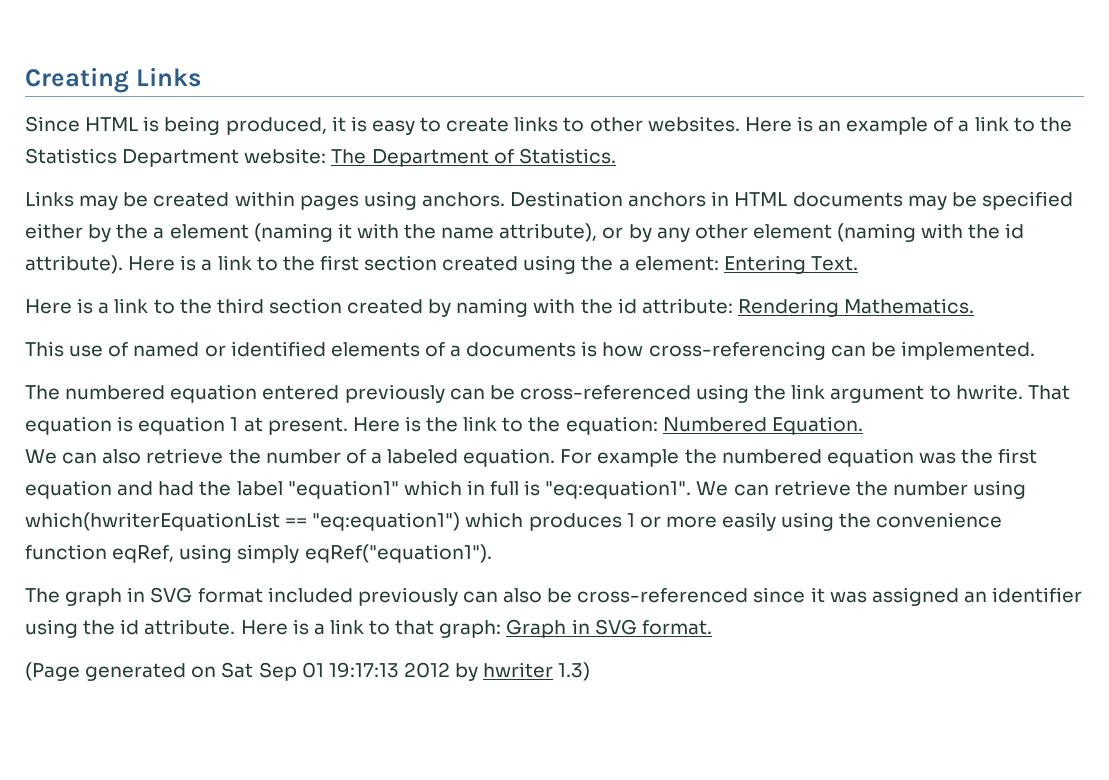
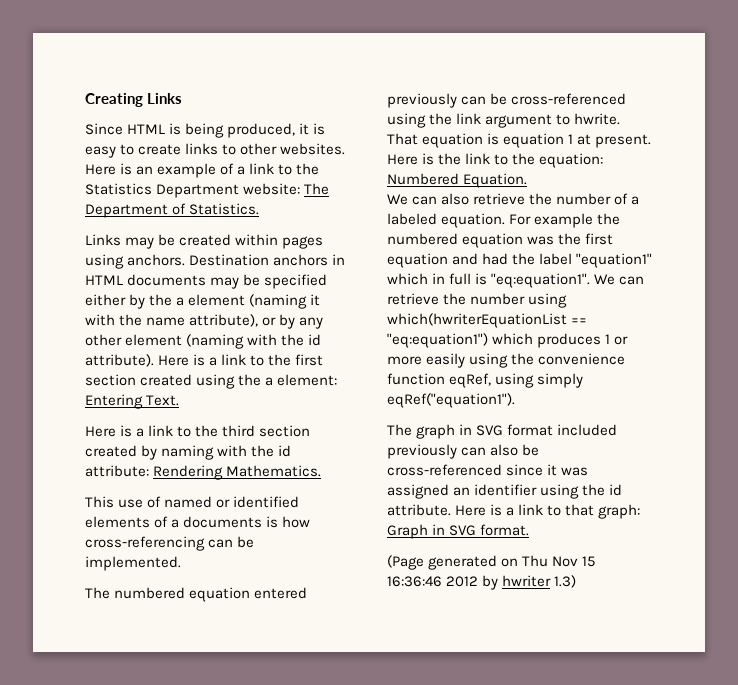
[221,662,399,681] Sat Sep 01 19:17:13 -> [522,555,596,567] [387,576,442,587] Thu Nov 15 16:36:46

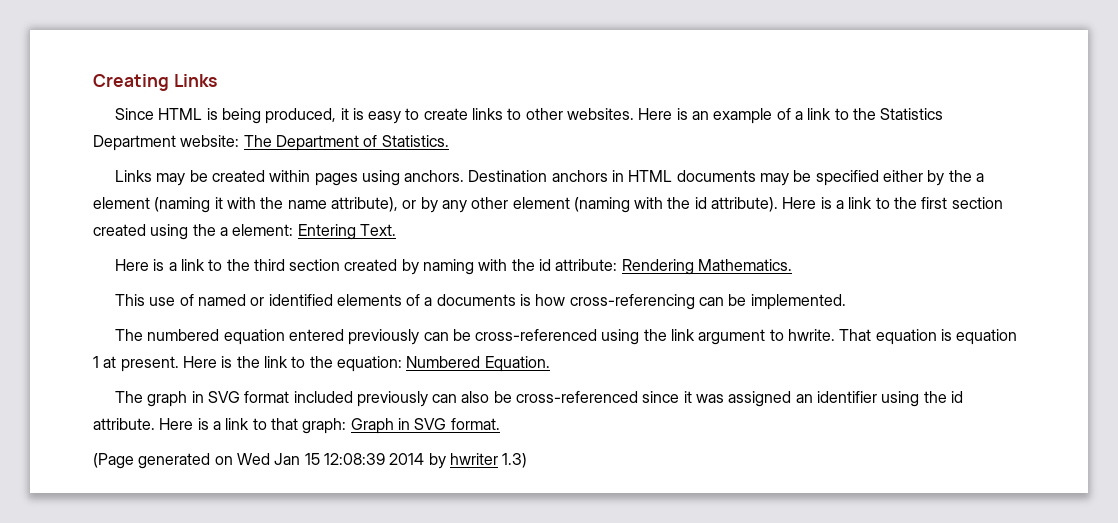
[387,193,640,205] [387,213,621,228] [387,233,614,248] [387,253,653,268] [387,273,645,288] [387,293,568,308] [387,313,588,328] [387,333,629,348] [387,353,626,368] [387,373,584,388] [387,393,515,408] // We can also retrieve the number of a labeled equation. For example the numbered equation was the first equation and had the label "equation1" which in full is "eq:equation1". We can retrieve the number using which(hwriterEquationList == "eq:equation1") which produces 1 or more easily using the convenience function eqRef, using simply eqRef("equation1"). -> (550, 364) none
[522,555,596,567] [387,576,479,587] Thu Nov 15 16:36:46 2012 -> [236,453,425,465] Wed Jan 15 12:08:39 2014

